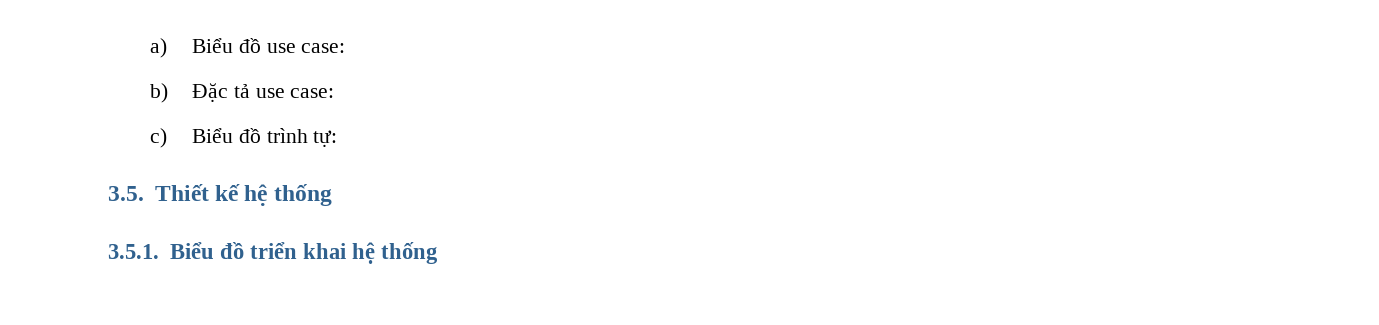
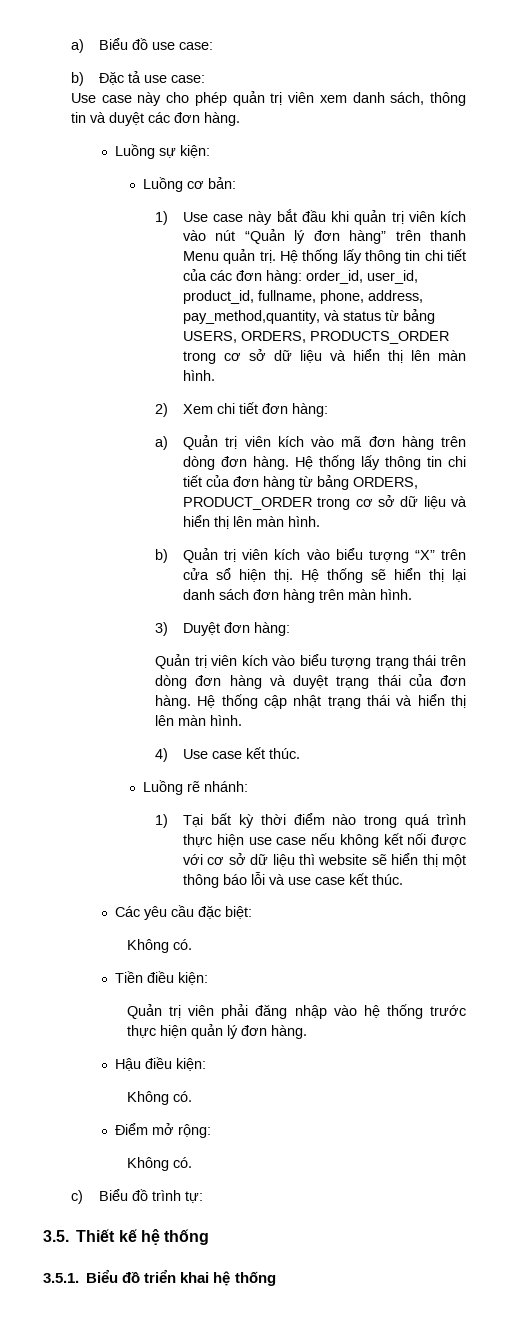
(335, 93) none -> [71,91,466,106] [71,112,241,126] [114,144,210,159] [142,177,236,192] [155,209,467,225] [183,229,466,244] [183,249,466,264] [183,269,419,284] [183,290,424,304] [183,309,436,324] [183,331,450,344] [183,349,466,364] [183,370,216,381] [155,402,329,417] [155,435,466,450] [183,455,466,470] [183,475,419,490] [183,495,468,510] [183,515,321,529] [155,548,466,563] [183,568,466,583] [183,589,413,603] [155,622,291,636] [155,654,467,669] [155,674,466,689] [155,694,467,709] [155,715,243,726] [155,747,301,762] [142,780,248,795] [155,813,466,828] [183,833,466,848] [183,853,467,867] [183,872,404,888] [114,905,252,920] [127,939,193,953] [114,971,208,985] [127,1004,467,1019] [127,1024,308,1039] [114,1057,206,1071] [127,1091,193,1105] [114,1123,211,1138] [127,1157,193,1171] // Use case này cho phép quản trị viên xem danh sách, thông tin và duyệt các đơn hàng. // Luồng sự kiện: // Luồng cơ bản: // 1) Use case này bắt đầu khi quản trị viên kích vào nút “Quản lý đơn hàng” trên thanh Menu quản trị. Hệ thống lấy thông tin chi tiết của các đơn hàng: order_id, user_id, product_id, fullname, phone, address, pay_method,quantity, và status từ bảng USERS, ORDERS, PRODUCTS_ORDER trong cơ sở dữ liệu và hiển thị lên màn hình. // 2) Xem chi tiết đơn hàng: // a) Quản trị viên kích vào mã đơn hàng trên dòng đơn hàng. Hệ thống lấy thông tin chi tiết của đơn hàng từ bảng ORDERS, PRODUCT_ORDER trong cơ sở dữ liệu và hiển thị lên màn hình. // b) Quản trị viên kích vào biểu tượng “X” trên cửa sổ hiện thị. Hệ thống sẽ hiển thị lại danh sách đơn hàng trên màn hình. // 3) Duyệt đơn hàng: // Quản trị viên kích vào biểu tượng trạng thái trên dòng đơn hàng và duyệt trạng thái của đơn hàng. Hệ thống cập nhật trạng thái và hiển thị lên màn hình. // 4) Use case kết thúc. // Luồng rẽ nhánh: // 1) Tại bất kỳ thời điểm nào trong quá trình thực hiện use case nếu không kết nối được với cơ sở dữ liệu thì website sẽ hiển thị một thông báo lỗi và use case kết thúc. // Các yêu cầu đặc biệt: // Không có. // Tiền điều kiện: // Quản trị viên phải đăng nhập vào hệ thống trước thực hiện quản lý đơn hàng. // Hậu điều kiện: // Không có. // Điểm mở rộng: // Không có.

